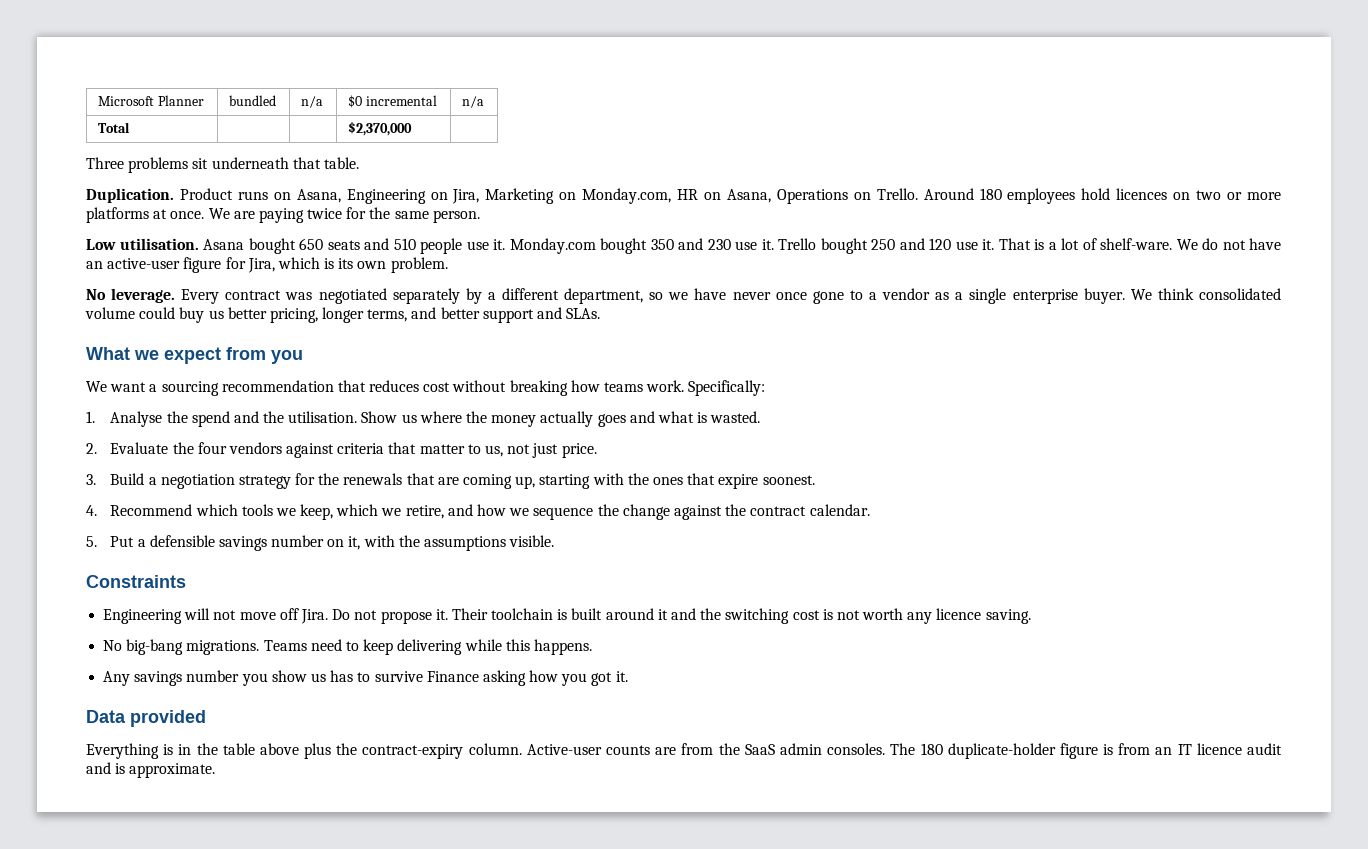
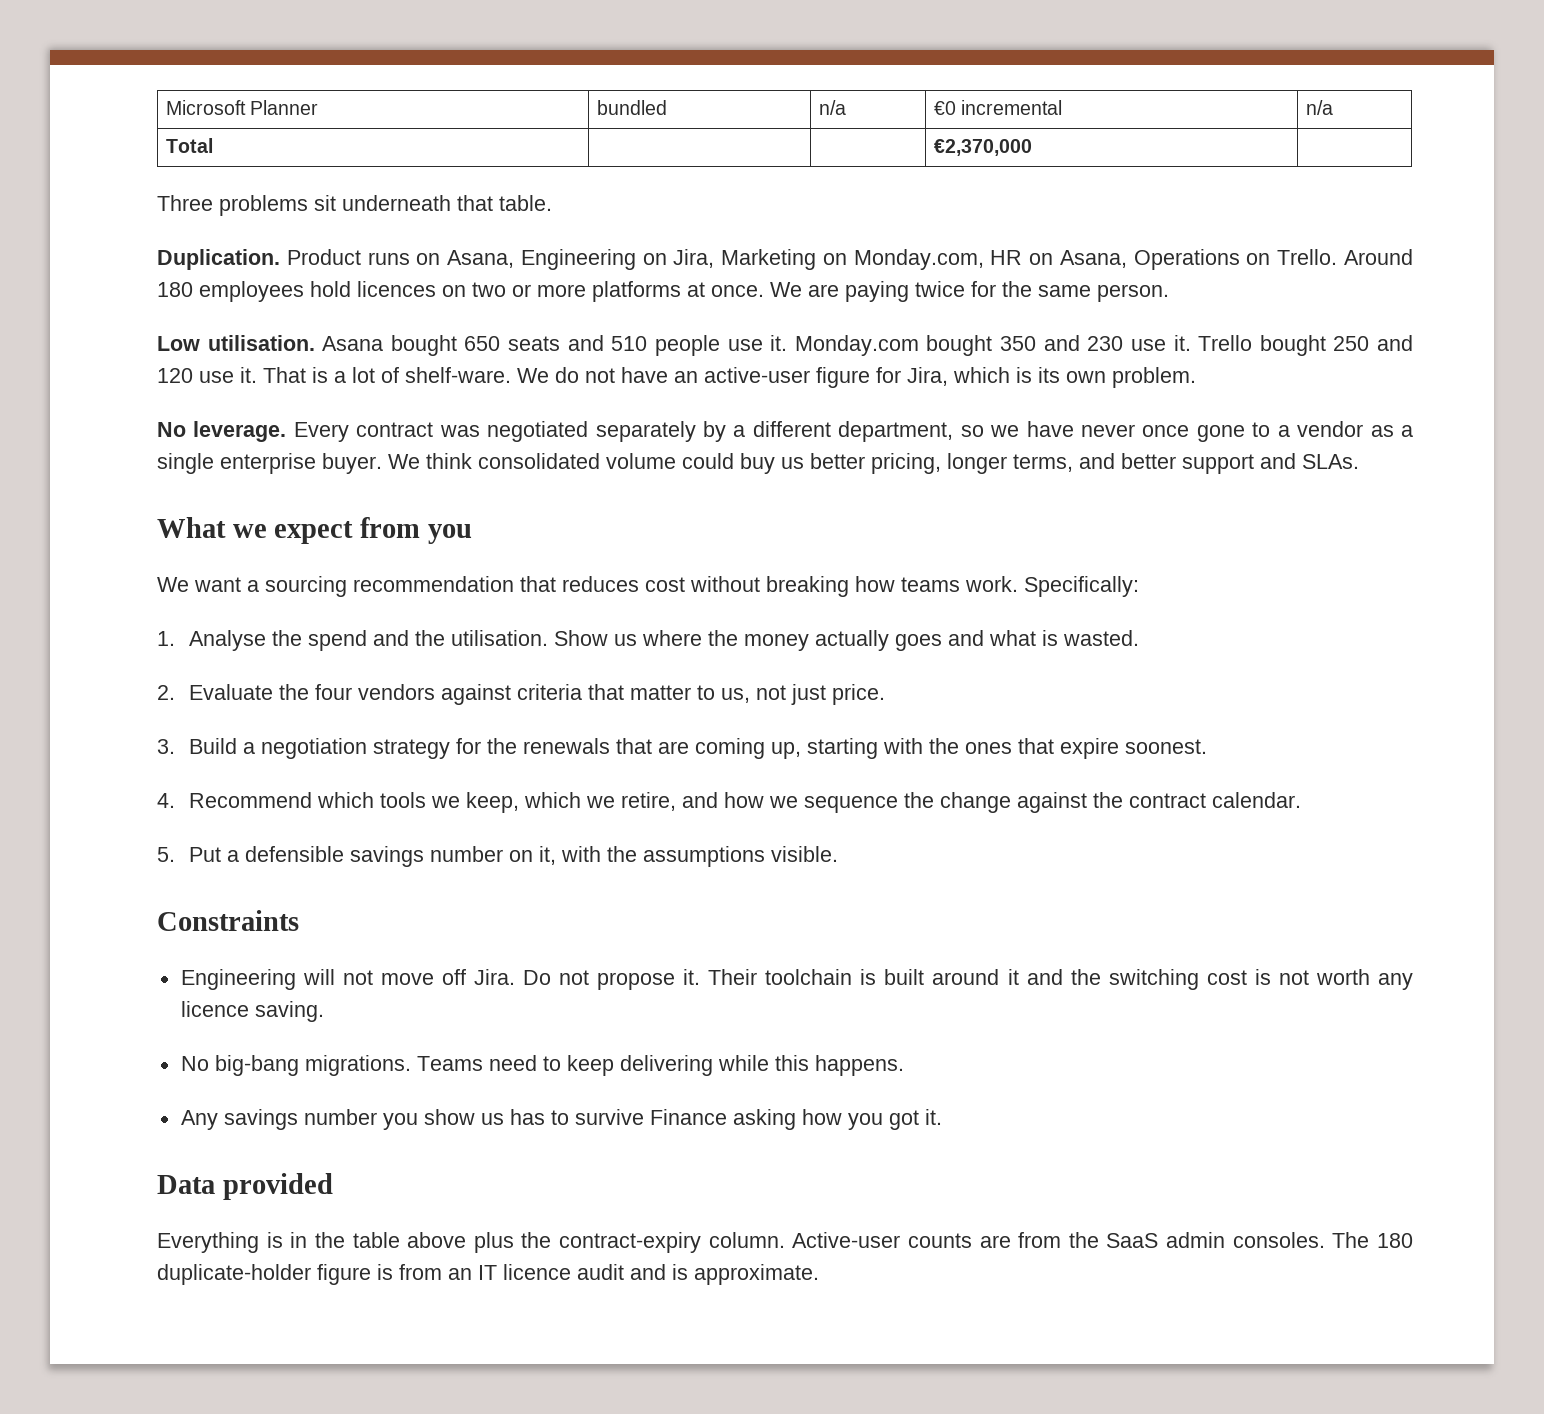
[347,95,362,108] $0 -> [934,101,957,115] €0
[347,121,412,136] $2,370,000 -> [934,139,1033,156] €2,370,000

